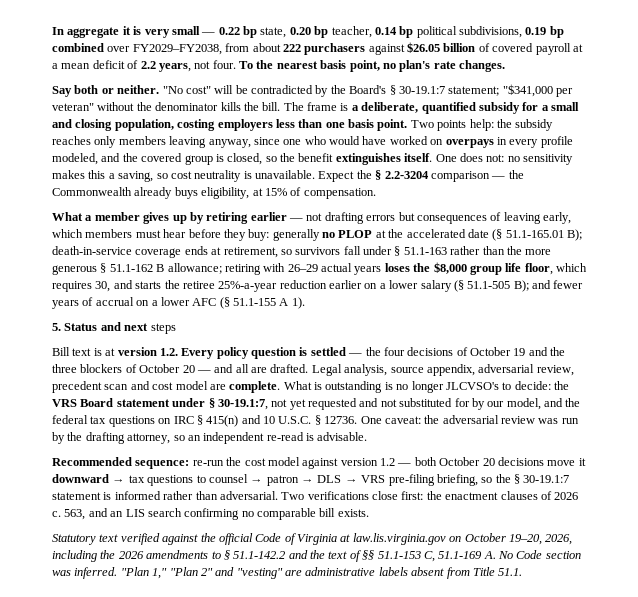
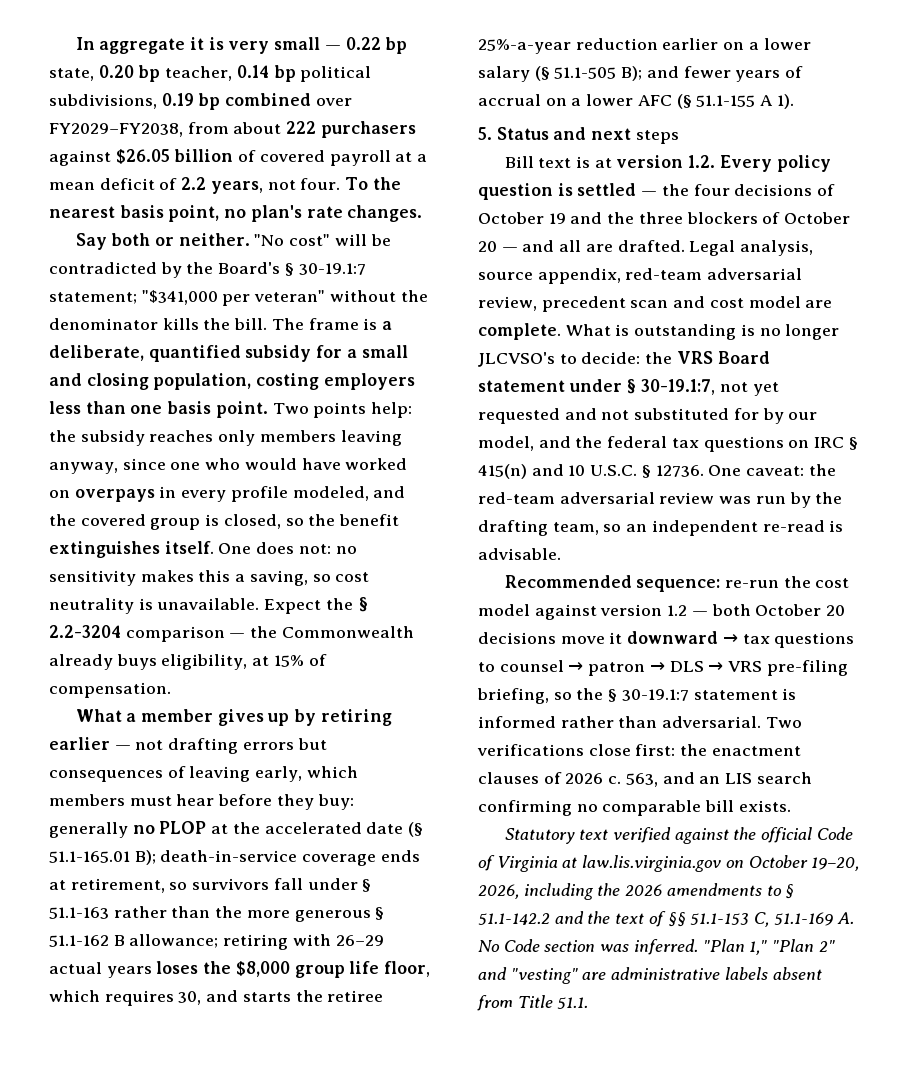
(475, 370) none -> [625,268,703,280] red-team
(440, 419) none -> [478,492,555,504] red-team
[127,433,171,444] attorney, -> [552,522,599,535] team,

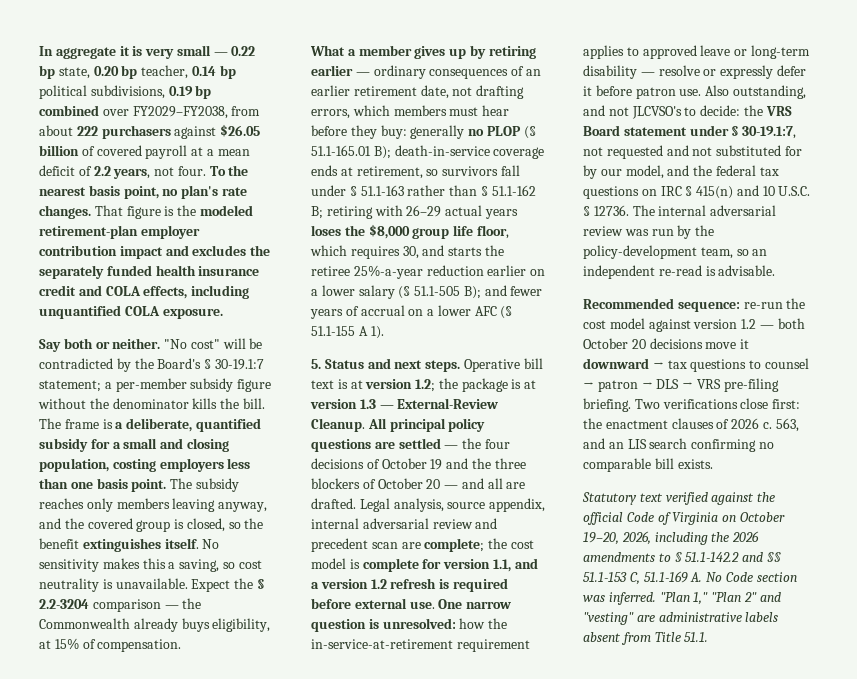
(423, 213) none -> [94,205,253,219] [39,225,200,239] [39,245,271,259] [39,265,260,279] [39,285,250,299] [39,305,223,319] That figure is the modeled retirement-plan employer contribution impact and excludes the separately funded health insurance credit and COLA effects, including unquantified COLA exposure.
[141,290,326,306] "$341,000 per veteran" -> [104,378,272,392] a per-member subsidy figure
[272,402,413,418] [49,430,76,442] Two points help: the -> [170,478,193,489] The
[122,458,408,470] [49,486,369,502] since one who would have worked on overpays in every profile modeled, -> (268, 507) none
[218,542,357,554] One does not: no -> [202,539,220,549] No
[135,738,327,754] [49,766,303,782] not drafting errors but consequences of leaving early, -> [373,65,541,79] [311,85,525,99] [311,109,350,119] ordinary consequences of an earlier retirement date, not drafting errors,
[211,822,404,834] at the accelerated date -> (521, 131) none
[215,906,385,922] [49,934,219,948] the more generous § 51.1-162 B allowance; -> [480,185,536,196] [311,206,323,219] § 51.1-162 B;
[635,130,679,144] [504,156,534,168] steps // Bill -> [425,358,543,372] steps. Operative bill
[688,155,831,172] [478,183,573,200] 1.2. Every policy question is -> [415,378,537,392] [310,398,499,409] [311,418,486,432] [311,439,395,452] 1.2; the package is at version 1.3 — External-Review Cleanup. All principal policy questions are
[625,268,803,280] [478,296,833,312] [478,323,840,340] red-team adversarial review, precedent scan and cost model are complete. What is outstanding is no longer -> [311,518,498,529] [311,538,534,552] [311,558,538,572] [311,578,508,592] [311,598,512,609] [311,618,508,632] [311,639,530,652] [583,45,810,59] [583,65,806,79] [583,85,806,99] [583,105,629,116] internal adversarial review and precedent scan are complete; the cost model is complete for version 1.1, and a version 1.2 refresh is required before external use. One narrow question is unresolved: how the in-service-at-retirement requirement applies to approved leave or long-term disability — resolve or expressly defer it before patron use. Also outstanding, and not
[752,382,779,396] yet -> (603, 151) none
[708,464,836,476] [478,492,555,504] One caveat: the red-team -> [632,205,707,216] The internal
[478,520,548,536] drafting -> [583,245,697,259] policy-development
[477,688,797,704] [478,716,762,728] briefing, so the § 30-19.1:7 statement is informed rather than adversarial. -> [583,398,631,412] briefing.
[562,855,722,872] at law.lis.virginia.gov -> (719, 518) none
[587,911,666,927] the text of -> (764, 557) none

